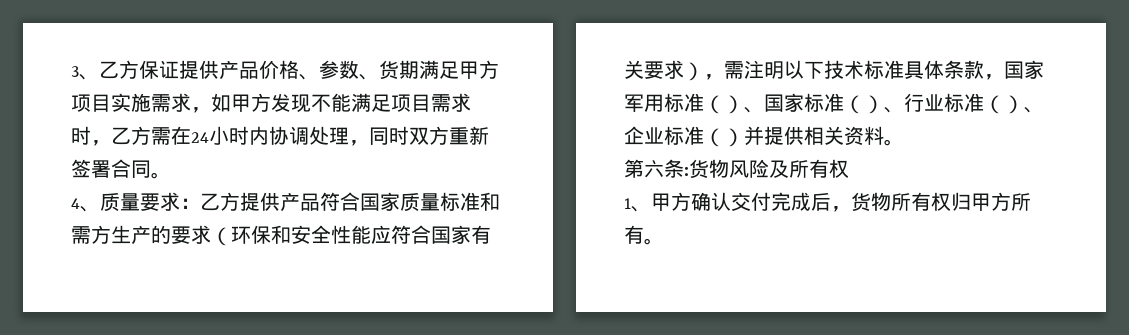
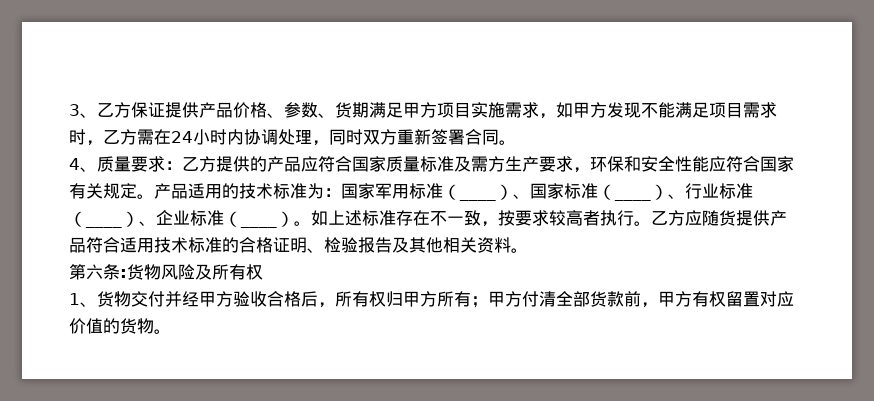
[280,192,320,211] 产品 -> [250,156,318,172] 的产品应
[480,192,500,211] 和 -> [454,156,471,172] 及
[151,225,231,246] 的要求（ -> [539,156,590,173] 要求，
[644,60,1004,81] 要求），需注明以下技术标准具体条款， -> [103,183,341,199] 规定。产品适用的技术标准为：
(724, 104) none -> [459,197,496,201] ____
(864, 104) none -> [614,197,651,201] ____
(1004, 104) none -> [85,224,122,228] ____
[724,126,804,147] ）并提供 -> [240,210,787,228] [69,237,443,253] ____）。如上述标准存在不一致，按要求较高者执行。乙方应随货提供产品符合适用技术标准的合格证明、检验报告及其他
[651,192,1031,212] [624,225,644,244] 甲方确认交付完成后，货物所有权归甲方所有 -> [97,291,794,308] [69,318,154,334] 货物交付并经甲方验收合格后，所有权归甲方所有；甲方付清全部货款前，甲方有权留置对应价值的货物

